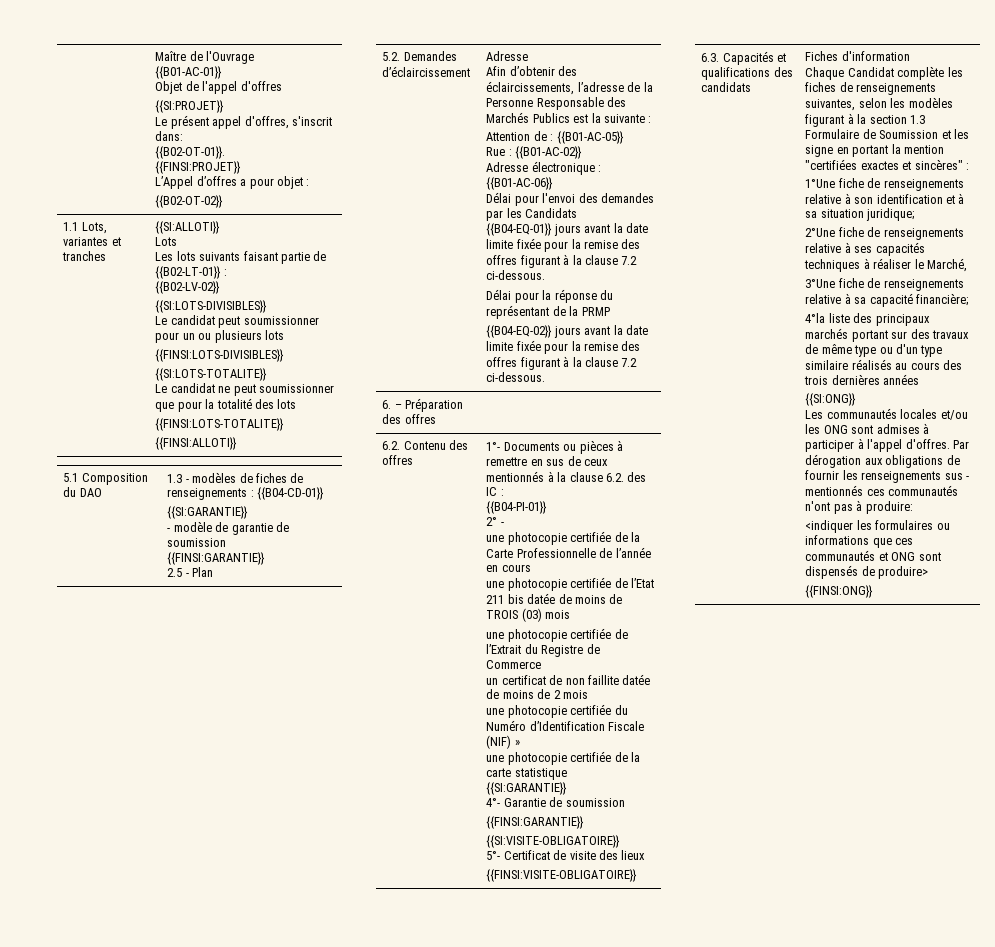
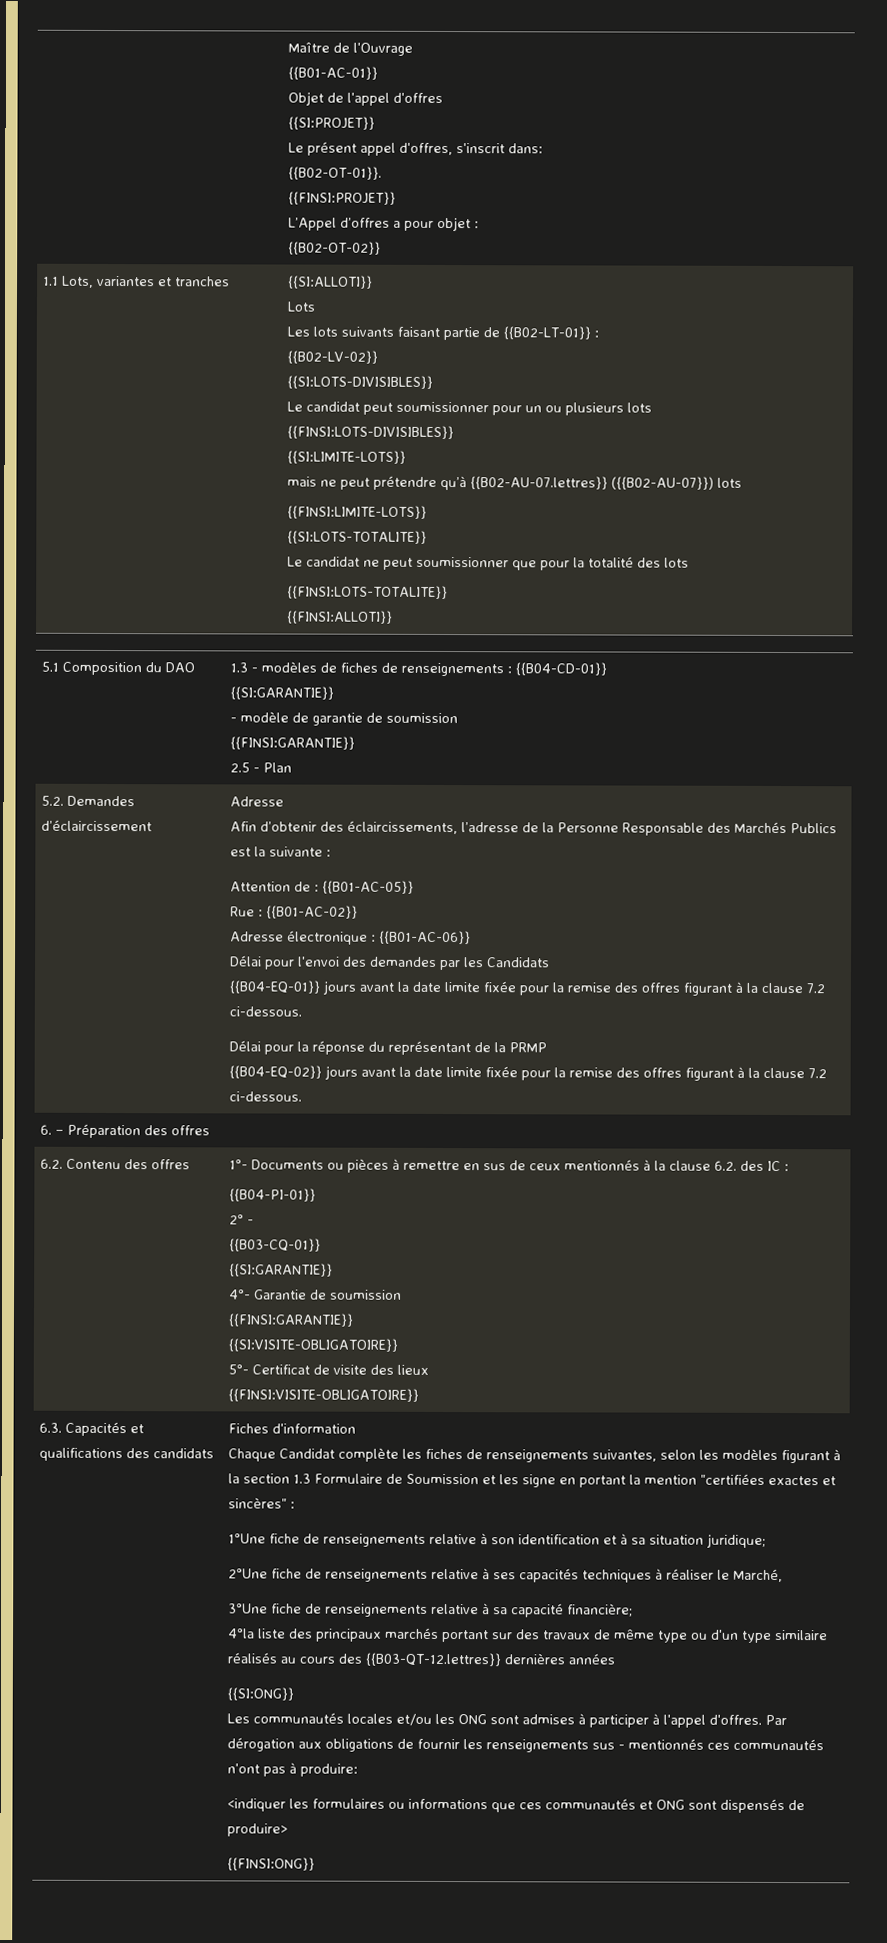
(285, 355) none -> [287,450,407,464] [287,475,743,491] [287,505,428,519] // {{SI:LIMITE-LOTS}} // mais ne peut prétendre qu’à {{B02-AU-07.lettres}} ({{B02-AU-07}}) lots // {{FINSI:LIMITE-LOTS}}
[486,531,640,545] [486,547,651,558] [486,564,531,572] [486,577,654,591] [486,593,623,604] [486,608,571,622] [486,628,628,642] [486,644,600,657] [486,660,542,669] [486,674,651,685] [486,689,588,699] [486,704,628,718] [486,720,645,731] [486,735,520,749] [486,751,640,765] [486,768,567,780] une photocopie certifiée de la Carte Professionnelle de l’année en cours // une photocopie certifiée de l’Etat 211 bis datée de moins de TROIS (03) mois // une photocopie certifiée de l’Extrait du Registre de Commerce // un certificat de non faillite datée de moins de 2 mois // une photocopie certifiée du Numéro d’Identification Fiscale (NIF) » // une photocopie certifiée de la carte statistique -> [229,1238,322,1252] {{B03-CQ-01}}
[804,376,829,385] trois -> [365,1652,502,1667] {{B03-QT-12.lettres}}

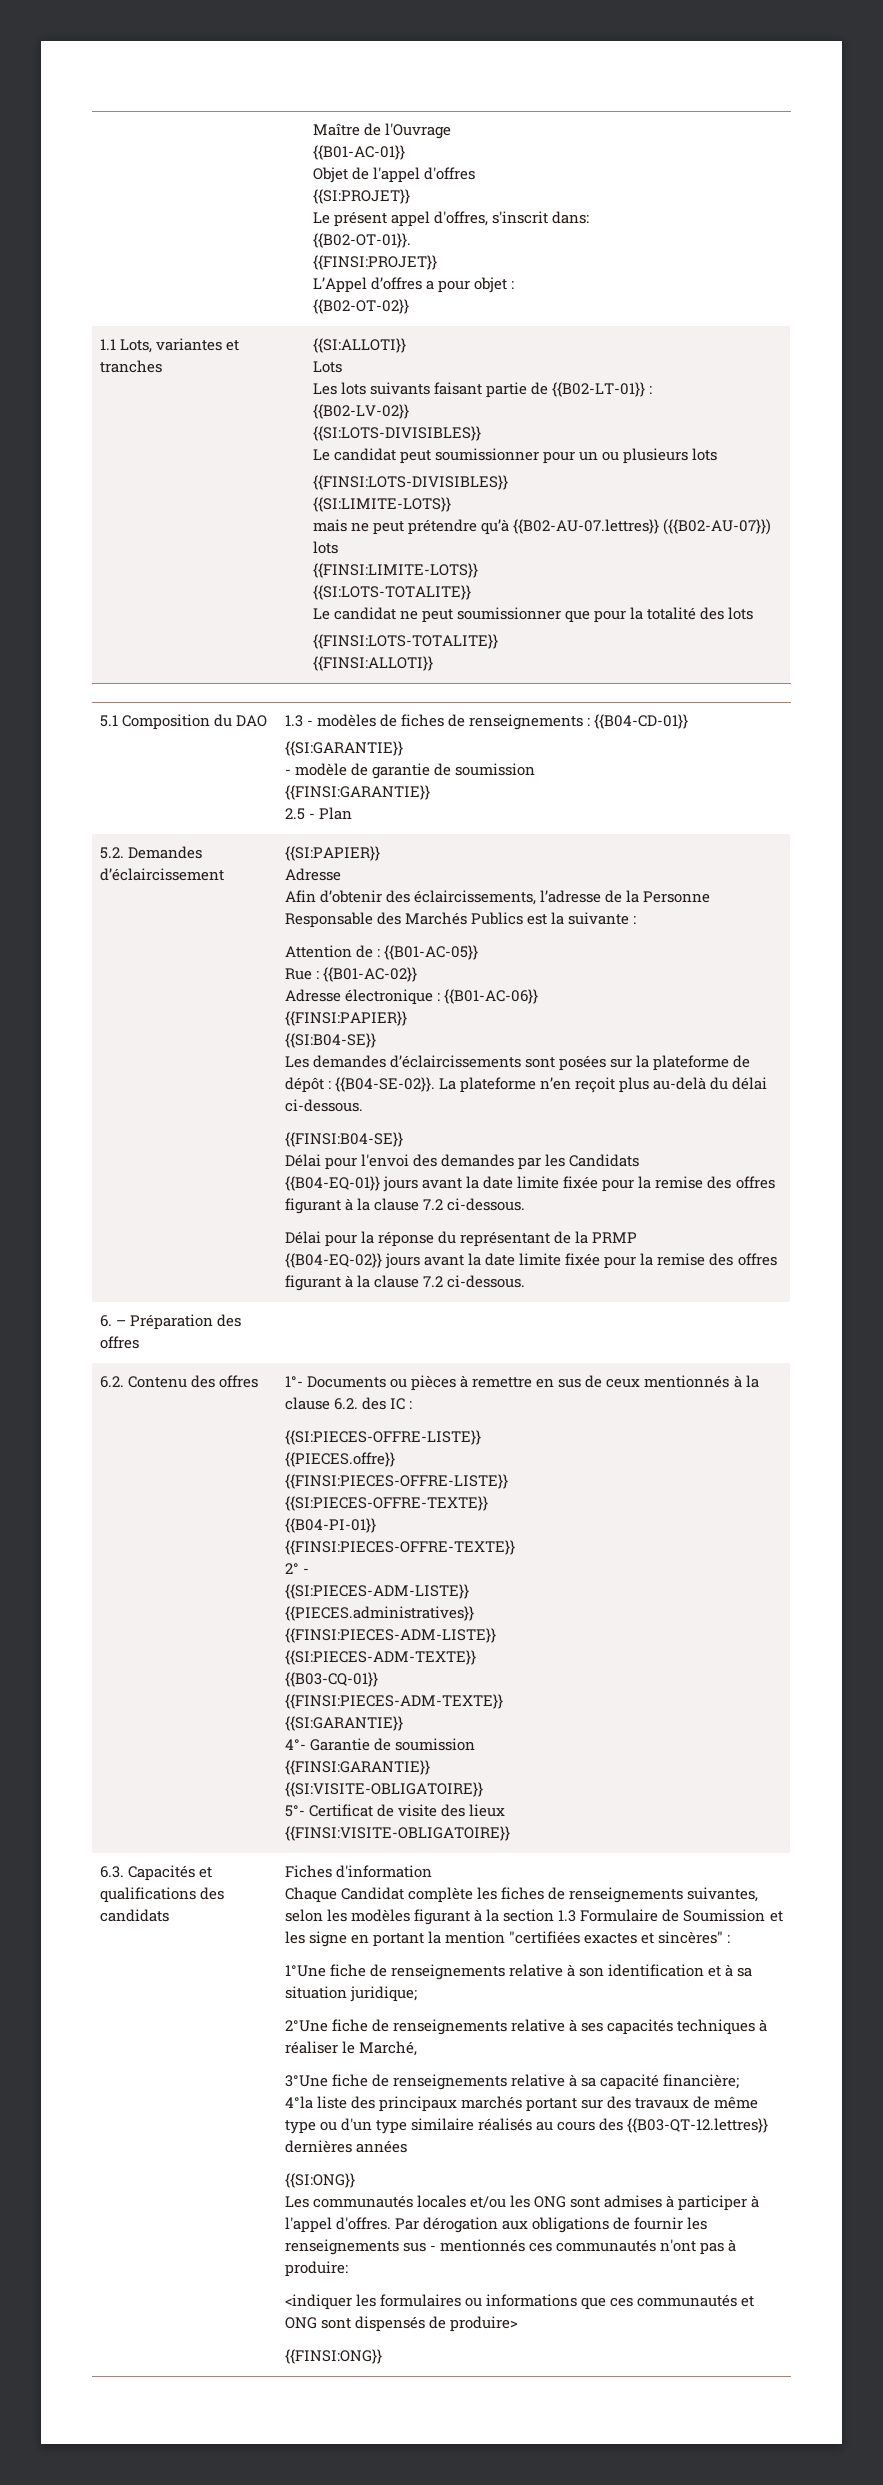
(153, 825) none -> [284,846,380,861] {{SI:PAPIER}} //
(472, 937) none -> [284,1011,407,1026] [284,1033,376,1048] [284,1055,751,1071] [284,1077,768,1093] [284,1099,363,1112] [284,1132,403,1147] // {{FINSI:PAPIER}} // {{SI:B04-SE}} // Les demandes d’éclaircissements sont posées sur la plateforme de dépôt : {{B04-SE-02}}. La plateforme n’en reçoit plus au-delà du délai ci-dessous. // {{FINSI:B04-SE}}
(790, 1168) none -> [284,1430,481,1445] [284,1452,395,1467] [284,1474,508,1489] [284,1496,488,1511] // {{SI:PIECES-OFFRE-LISTE}} // {{PIECES.offre}} // {{FINSI:PIECES-OFFRE-LISTE}} // {{SI:PIECES-OFFRE-TEXTE}}
(317, 1195) none -> [284,1540,515,1555] // {{FINSI:PIECES-OFFRE-TEXTE}}
(255, 1222) none -> [284,1584,469,1599] [284,1606,474,1621] [284,1628,496,1643] [284,1650,476,1665] // {{SI:PIECES-ADM-LISTE}} // {{PIECES.administratives}} // {{FINSI:PIECES-ADM-LISTE}} // {{SI:PIECES-ADM-TEXTE}}
(322, 1245) none -> [284,1694,503,1709] // {{FINSI:PIECES-ADM-TEXTE}}

